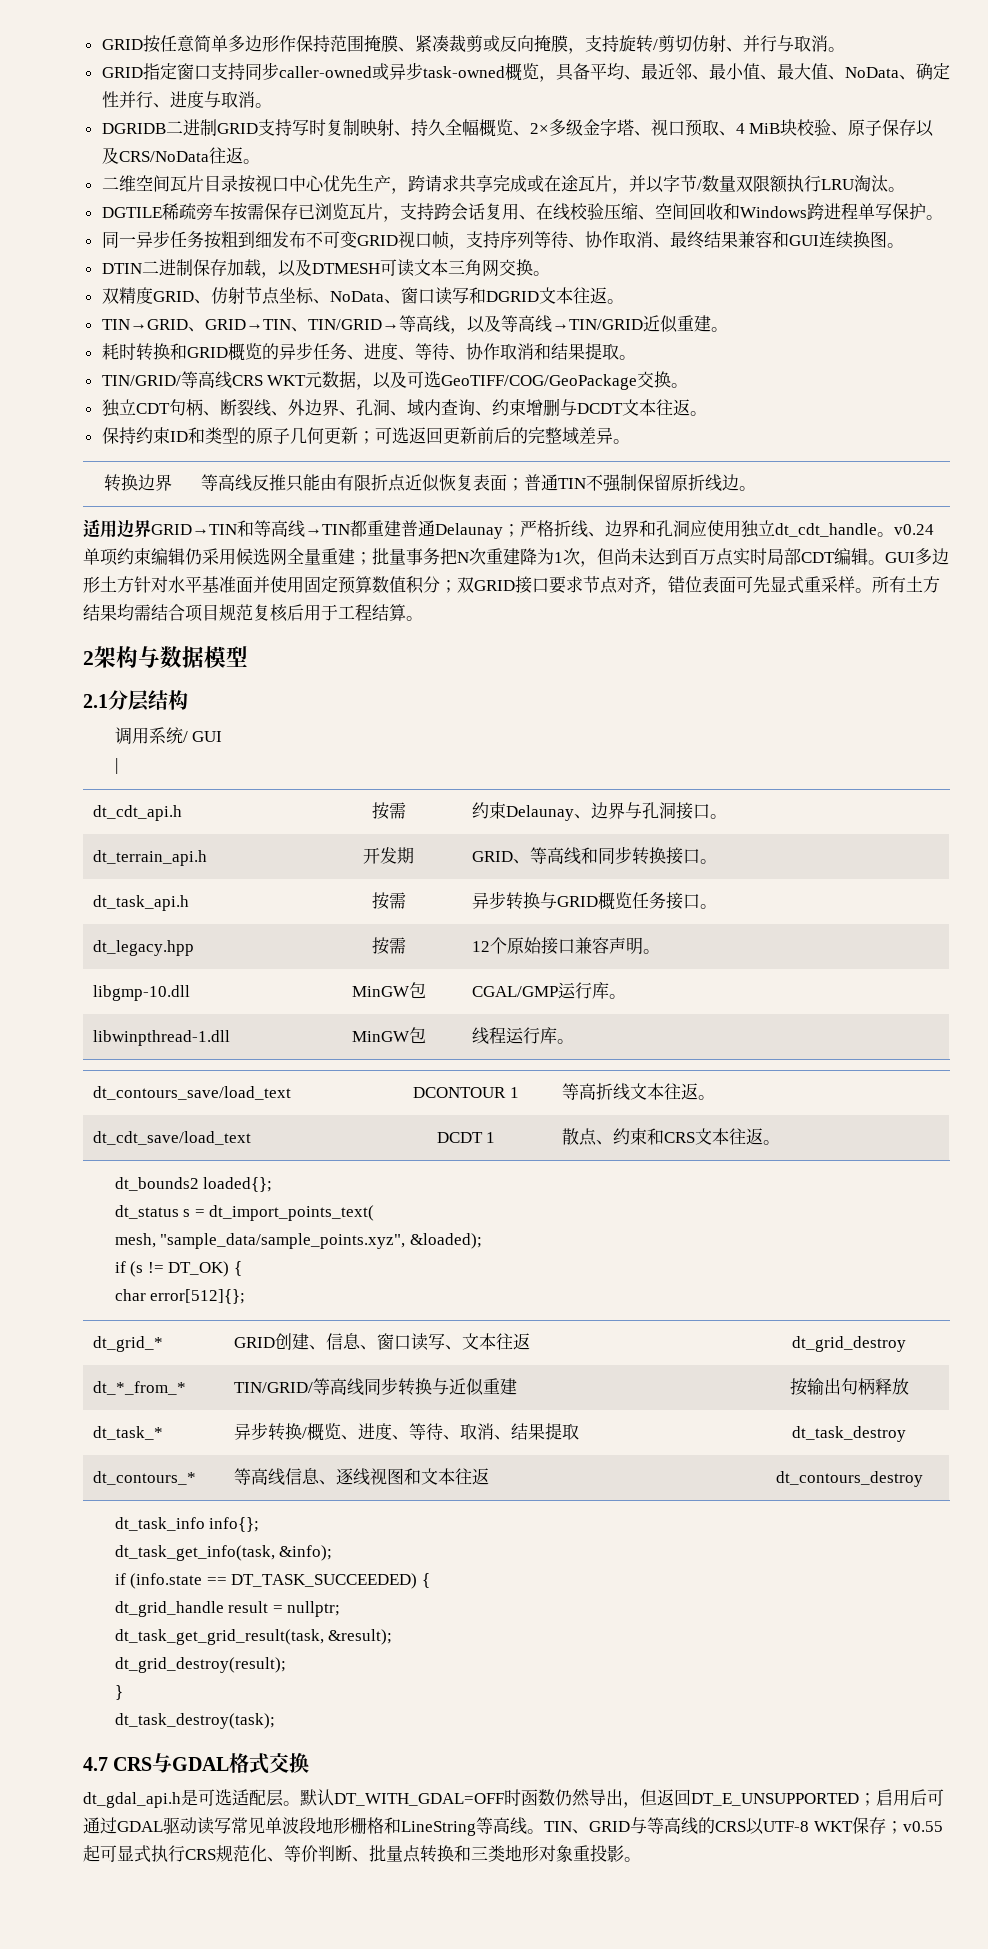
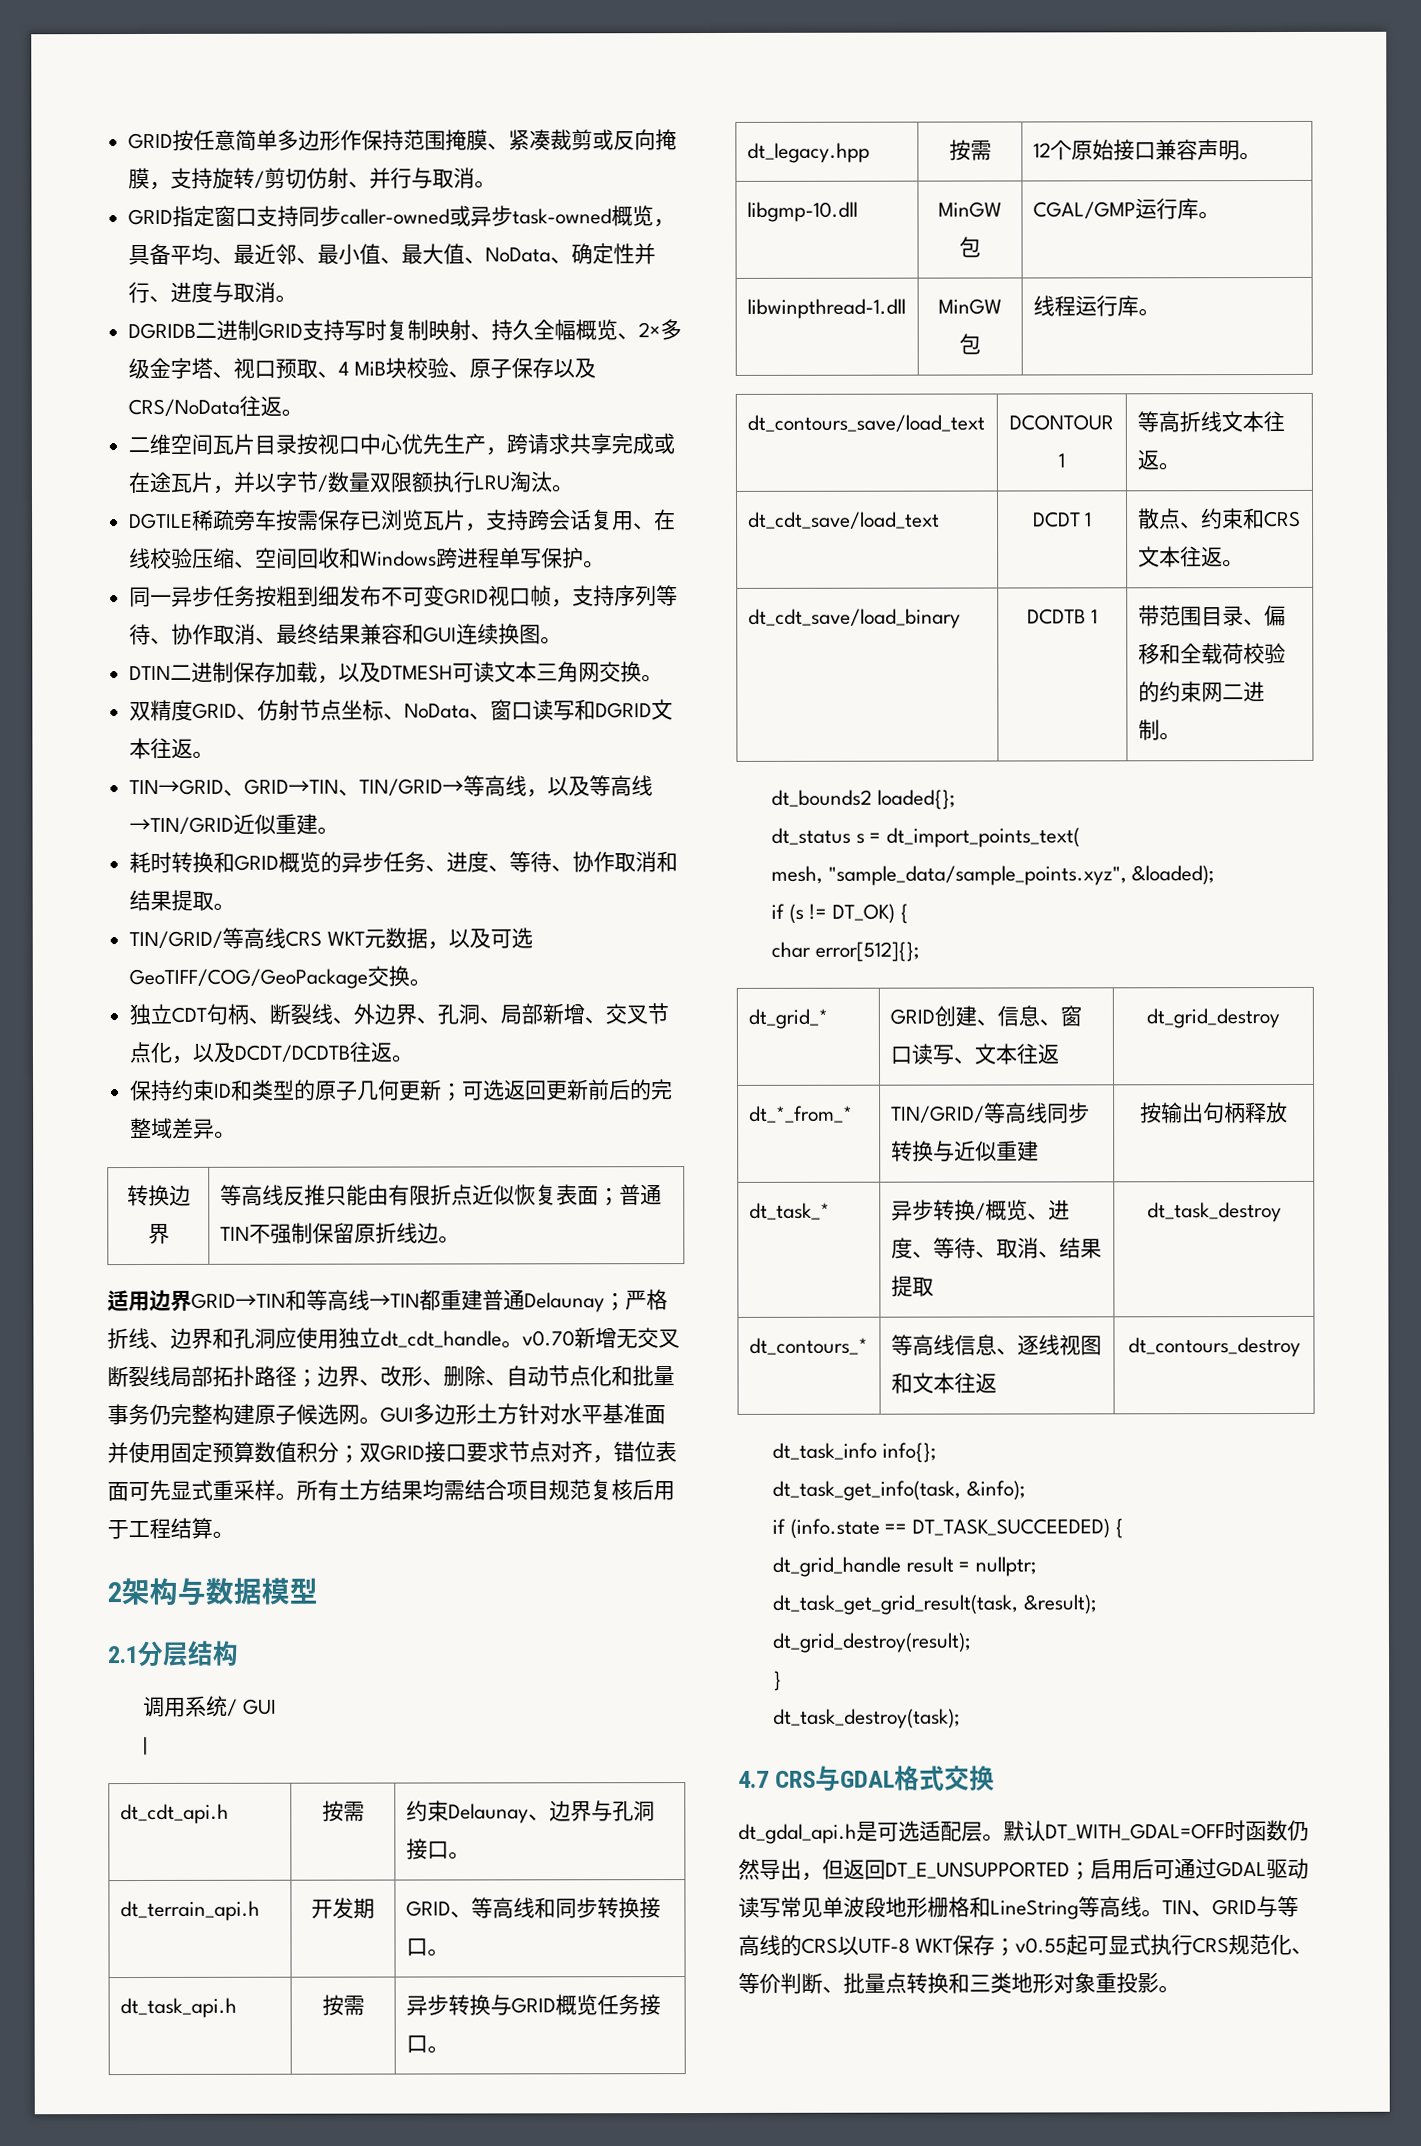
[406,398,656,417] 域内查询、约束增删与DCDT文本 -> [500,1003,670,1025] [129,1041,351,1064] 局部新增、交叉节点化，以及DCDT/DCDTB
[894,524,934,535] [83,548,868,567] v0.24单项约束编辑仍采用候选网全量重建；批量事务把N次重建降为1次，但尚未达到百万点实时局部CDT编辑 -> [522,1327,680,1349] [107,1365,675,1388] [107,1403,360,1426] v0.70新增无交叉断裂线局部拓扑路径；边界、改形、删除、自动节点化和批量事务仍完整构建原子候选网
(781, 1142) none -> [747,608,961,629] [1027,608,1098,625] [1137,604,1286,627] [1137,642,1286,665] [1137,681,1265,703] [1137,719,1181,741] // dt_cdt_save/load_binary | DCDTB 1 | 带范围目录、偏移和全载荷校验的约束网二进制。

